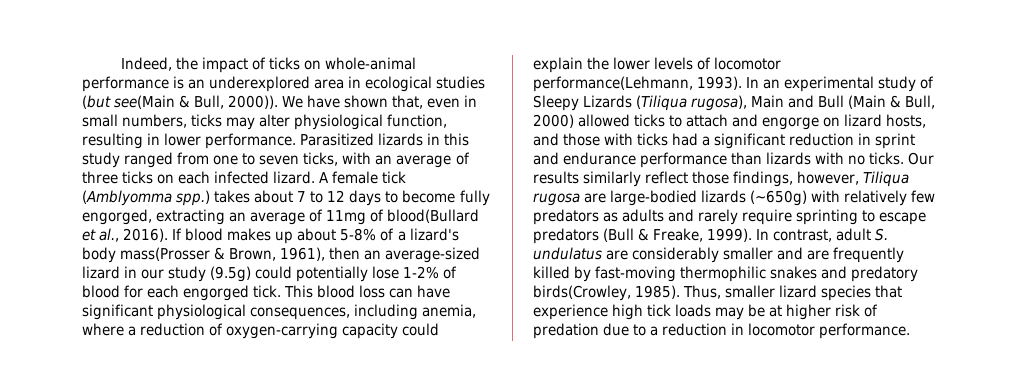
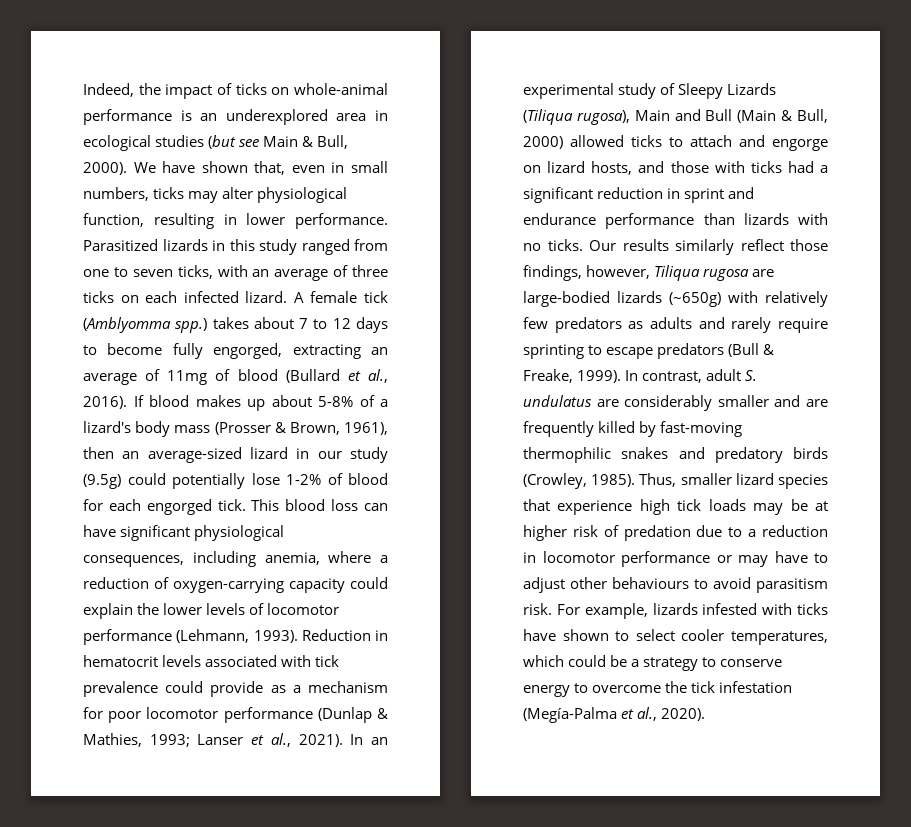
[114,95,279,109] see(Main & Bull, 2000)). -> [239,135,349,149] [83,162,127,175] see Main & Bull, 2000).
[387,209,480,223] blood(Bullard -> [237,369,340,383] blood (Bullard
[120,247,211,261] mass(Prosser -> [174,422,271,435] mass (Prosser
[533,76,743,92] performance(Lehmann, 1993). -> [83,629,388,645] [83,655,340,667] [83,681,388,697] [83,707,388,723] [83,733,343,747] performance (Lehmann, 1993). Reduction in hematocrit levels associated with tick prevalence could provide as a mechanism for poor locomotor performance (Dunlap & Mathies, 1993; Lanser et al., 2021).
[533,285,631,301] birds(Crowley, -> [793,447,828,459] [523,473,587,489] birds (Crowley,
[819,323,911,339] performance. -> [621,551,828,567] [523,577,828,593] [523,603,828,619] [523,629,828,645] [523,655,783,671] [523,681,793,697] [523,707,706,723] performance or may have to adjust other behaviours to avoid parasitism risk. For example, lizards infested with ticks have shown to select cooler temperatures, which could be a strategy to conserve energy to overcome the tick infestation (Megía-Palma et al., 2020).

